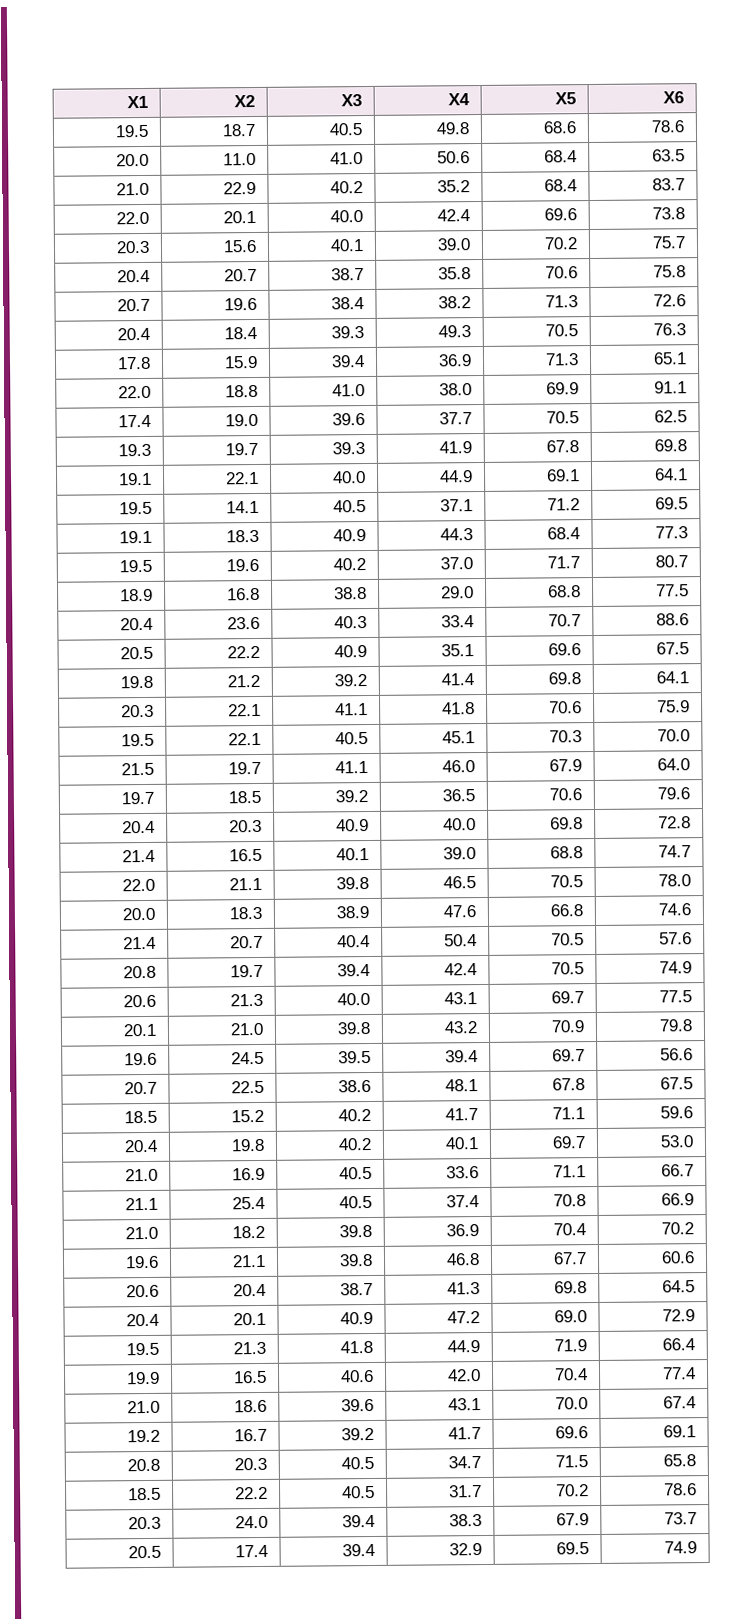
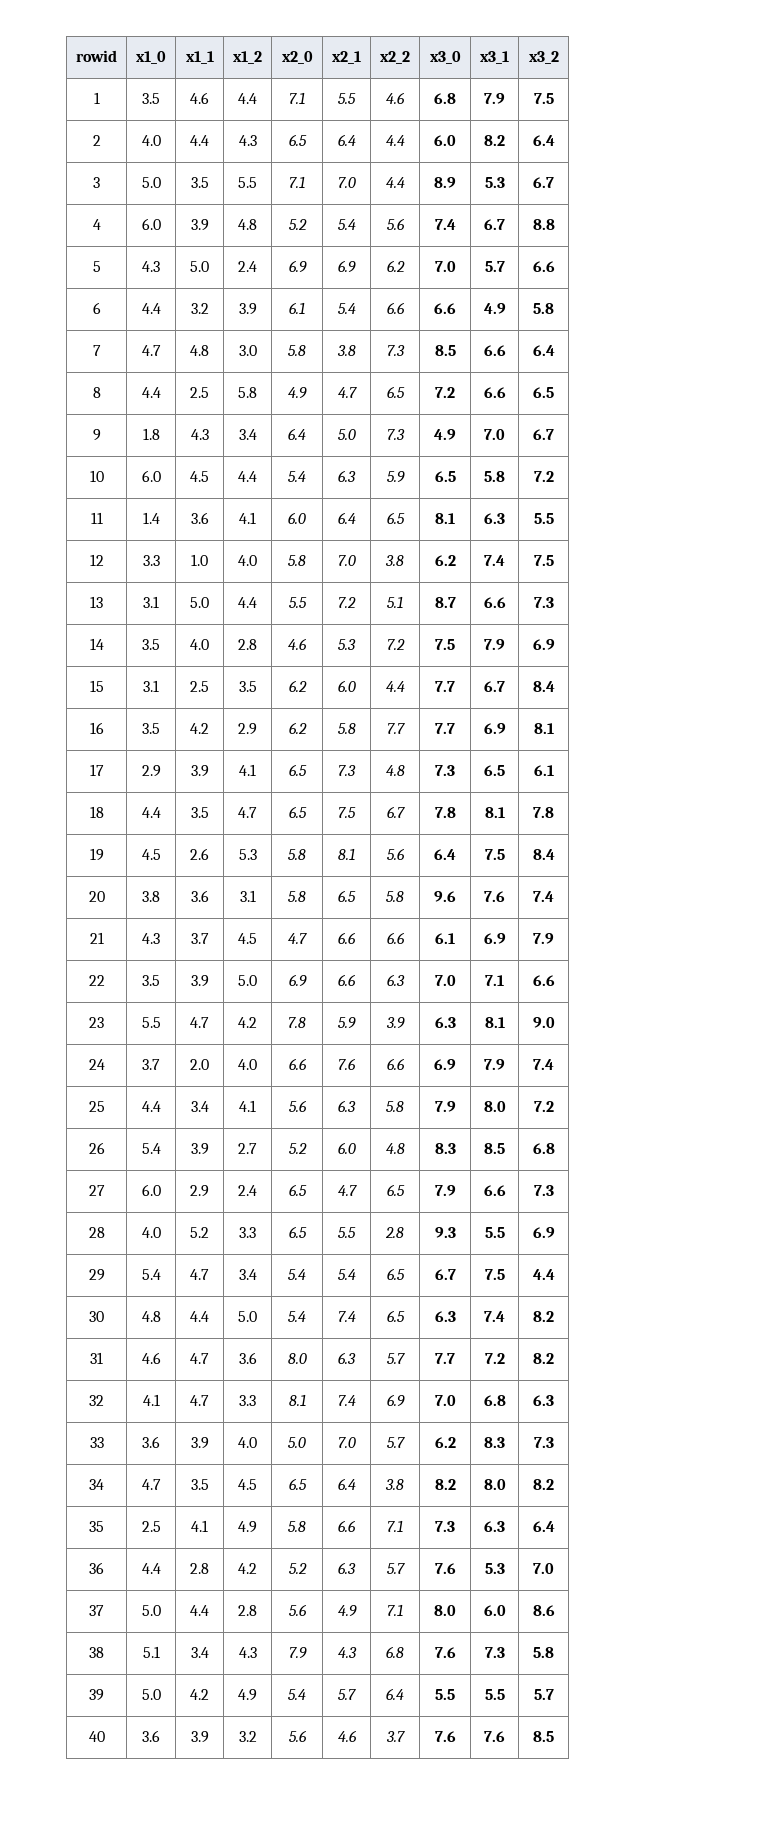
[127,95,149,109] [234,94,256,108] [341,94,363,107] [448,93,471,106] [555,92,577,105] [663,91,685,104] [115,124,150,138] [222,123,256,137] [329,123,363,136] [436,122,470,135] [543,121,577,134] [651,120,685,133] [116,153,150,167] [223,152,257,166] [330,152,364,165] [437,151,471,164] [544,150,578,163] [652,149,686,162] [116,182,150,196] [223,181,257,195] [330,181,364,194] [437,180,471,193] [544,179,578,192] [652,178,686,191] [116,211,150,225] [223,210,257,224] [330,210,364,223] [437,209,471,222] [544,208,578,221] [652,207,686,220] [116,240,151,254] [223,239,258,253] [330,239,365,252] [437,238,472,251] [544,237,579,250] [652,236,687,249] [117,269,151,283] [224,268,258,282] [331,268,365,281] [438,267,472,280] [545,266,579,279] [653,265,687,278] [117,298,151,312] [224,297,258,311] [331,297,365,310] [438,296,472,309] [545,295,579,308] [653,294,687,307] [117,327,151,341] [224,326,258,340] [331,326,365,339] [438,325,472,338] [545,324,579,337] [653,323,687,336] [117,356,152,370] [224,355,259,369] [331,355,366,368] [438,354,473,367] [545,353,580,366] [653,352,688,365] [118,385,152,399] [225,384,259,398] [332,384,366,397] [439,383,473,396] [546,382,580,395] [654,381,688,394] [118,414,152,428] [225,413,259,427] [332,413,366,426] [439,412,473,425] [546,411,580,424] [654,410,688,423] [118,443,152,457] [225,442,259,456] [332,442,366,455] [439,441,473,454] [546,440,580,453] [654,439,688,452] [118,472,153,486] [225,471,260,485] [332,471,367,484] [439,470,474,483] [546,469,581,482] [654,468,689,481] [119,501,153,515] [226,500,260,514] [333,500,367,513] [440,499,474,512] [547,498,581,511] [655,497,689,510] [119,530,153,544] [226,529,260,543] [333,529,367,542] [440,528,474,541] [547,527,581,540] [655,526,689,539] [119,559,153,573] [226,558,260,572] [333,558,367,571] [440,557,474,570] [547,556,581,569] [655,555,689,568] [120,588,154,602] [227,587,261,601] [334,587,368,600] [441,586,475,599] [548,585,582,598] [656,584,690,597] [120,617,154,631] [227,616,261,630] [334,616,368,629] [441,615,475,628] [548,614,582,627] [656,613,690,626] [120,646,154,660] [227,645,261,659] [334,645,368,658] [441,644,475,657] [548,643,582,656] [656,642,690,655] [120,675,154,689] [227,674,261,688] [334,674,368,687] [441,673,475,686] [548,672,582,685] [656,671,690,684] [121,704,155,718] [228,703,262,717] [335,703,369,716] [442,702,476,715] [549,701,583,714] [657,700,691,713] [121,733,155,747] [228,732,262,746] [335,732,369,745] [442,731,476,744] [549,730,583,743] [657,729,691,742] [121,762,155,776] [228,761,262,775] [335,761,369,774] [442,760,476,773] [549,759,583,772] [657,758,691,771] [121,791,155,805] [228,790,262,804] [335,790,369,803] [442,789,476,802] [549,788,583,801] [657,787,691,800] [122,820,156,834] [229,819,263,833] [336,818,370,832] [443,818,477,831] [550,817,584,830] [658,816,692,829] [122,849,156,863] [229,848,263,862] [336,847,370,861] [443,847,477,860] [550,846,584,859] [658,845,692,858] [122,878,156,892] [229,877,263,891] [336,876,370,890] [443,876,477,889] [550,875,584,888] [658,874,692,887] [122,907,156,921] [229,906,263,920] [336,905,370,919] [443,905,477,918] [550,904,584,917] [658,903,692,916] [123,936,157,950] [230,935,264,949] [337,934,371,948] [444,934,478,947] [551,933,585,946] [659,932,693,945] [123,965,157,979] [230,964,264,978] [337,963,371,977] [444,963,478,976] [551,962,585,975] [659,961,693,974] [123,994,157,1008] [230,993,264,1007] [337,992,371,1006] [444,992,478,1005] [551,991,585,1004] [659,990,693,1003] [123,1023,158,1037] [230,1022,264,1036] [337,1021,371,1035] [444,1021,478,1034] [551,1020,585,1033] [659,1019,693,1032] [124,1052,158,1066] [231,1051,265,1065] [338,1050,372,1064] [445,1050,479,1063] [552,1049,586,1062] [660,1048,694,1061] [124,1081,158,1095] [231,1080,265,1094] [338,1079,372,1093] [445,1079,479,1092] [552,1078,586,1091] [660,1077,694,1090] [124,1110,158,1124] [231,1109,265,1123] [338,1108,372,1122] [445,1108,479,1121] [552,1107,586,1120] [660,1106,694,1119] [124,1139,159,1153] [231,1138,266,1152] [338,1137,373,1151] [445,1137,480,1150] [552,1136,587,1149] [660,1135,695,1148] [125,1168,159,1182] [232,1167,266,1181] [339,1166,373,1180] [446,1166,480,1179] [553,1165,587,1178] [661,1164,695,1177] [125,1197,159,1211] [232,1196,266,1210] [339,1195,373,1209] [446,1195,480,1208] [553,1194,587,1207] [661,1193,695,1206] [125,1226,159,1240] [232,1225,266,1239] [339,1224,373,1238] [446,1224,480,1237] [553,1223,587,1236] [661,1222,695,1235] [125,1255,160,1269] [232,1254,267,1268] [339,1253,374,1267] [446,1253,481,1266] [553,1252,588,1265] [661,1251,696,1264] [126,1284,160,1298] [233,1283,267,1297] [340,1282,374,1296] [447,1282,481,1295] [554,1281,588,1294] [662,1280,696,1293] [126,1313,160,1327] [233,1312,267,1326] [340,1311,374,1325] [447,1311,481,1324] [554,1310,588,1323] [662,1309,696,1322] [126,1342,160,1356] [233,1341,267,1355] [340,1340,374,1354] [447,1340,481,1353] [554,1339,588,1352] [662,1338,696,1351] [126,1371,161,1385] [233,1370,268,1384] [340,1369,375,1383] [447,1369,482,1382] [554,1368,589,1381] [662,1367,697,1380] [127,1400,161,1414] [234,1399,268,1413] [341,1398,375,1412] [448,1398,482,1411] [555,1397,589,1410] [663,1396,697,1409] [127,1429,161,1443] [234,1428,268,1442] [341,1427,375,1441] [448,1427,482,1440] [555,1426,589,1439] [663,1425,697,1438] [127,1458,161,1472] [234,1457,268,1471] [341,1456,375,1470] [448,1456,482,1469] [555,1455,589,1468] [663,1454,697,1467] [128,1487,162,1501] [235,1486,269,1500] [342,1485,376,1499] [449,1485,483,1498] [556,1484,590,1497] [664,1483,698,1496] [128,1516,162,1530] [235,1515,269,1529] [342,1514,376,1528] [449,1514,483,1527] [556,1513,590,1526] [664,1512,698,1525] [128,1545,162,1559] [235,1544,269,1558] [342,1543,376,1557] [449,1543,483,1556] [556,1542,590,1555] [664,1541,698,1554] X1 | X2 | X3 | X4 | X5 | X6 // 19.5 | 18.7 | 40.5 | 49.8 | 68.6 | 78.6 // 20.0 | 11.0 | 41.0 | 50.6 | 68.4 | 63.5 // 21.0 | 22.9 | 40.2 | 35.2 | 68.4 | 83.7 // 22.0 | 20.1 | 40.0 | 42.4 | 69.6 | 73.8 // 20.3 | 15.6 | 40.1 | 39.0 | 70.2 | 75.7 // 20.4 | 20.7 | 38.7 | 35.8 | 70.6 | 75.8 // 20.7 | 19.6 | 38.4 | 38.2 | 71.3 | 72.6 // 20.4 | 18.4 | 39.3 | 49.3 | 70.5 | 76.3 // 17.8 | 15.9 | 39.4 | 36.9 | 71.3 | 65.1 // 22.0 | 18.8 | 41.0 | 38.0 | 69.9 | 91.1 // 17.4 | 19.0 | 39.6 | 37.7 | 70.5 | 62.5 // 19.3 | 19.7 | 39.3 | 41.9 | 67.8 | 69.8 // 19.1 | 22.1 | 40.0 | 44.9 | 69.1 | 64.1 // 19.5 | 14.1 | 40.5 | 37.1 | 71.2 | 69.5 // 19.1 | 18.3 | 40.9 | 44.3 | 68.4 | 77.3 // 19.5 | 19.6 | 40.2 | 37.0 | 71.7 | 80.7 // 18.9 | 16.8 | 38.8 | 29.0 | 68.8 | 77.5 // 20.4 | 23.6 | 40.3 | 33.4 | 70.7 | 88.6 // 20.5 | 22.2 | 40.9 | 35.1 | 69.6 | 67.5 // 19.8 | 21.2 | 39.2 | 41.4 | 69.8 | 64.1 // 20.3 | 22.1 | 41.1 | 41.8 | 70.6 | 75.9 // 19.5 | 22.1 | 40.5 | 45.1 | 70.3 | 70.0 // 21.5 | 19.7 | 41.1 | 46.0 | 67.9 | 64.0 // 19.7 | 18.5 | 39.2 | 36.5 | 70.6 | 79.6 // 20.4 | 20.3 | 40.9 | 40.0 | 69.8 | 72.8 // 21.4 | 16.5 | 40.1 | 39.0 | 68.8 | 74.7 // 22.0 | 21.1 | 39.8 | 46.5 | 70.5 | 78.0 // 20.0 | 18.3 | 38.9 | 47.6 | 66.8 | 74.6 // 21.4 | 20.7 | 40.4 | 50.4 | 70.5 | 57.6 // 20.8 | 19.7 | 39.4 | 42.4 | 70.5 | 74.9 // 20.6 | 21.3 | 40.0 | 43.1 | 69.7 | 77.5 // 20.1 | 21.0 | 39.8 | 43.2 | 70.9 | 79.8 // 19.6 | 24.5 | 39.5 | 39.4 | 69.7 | 56.6 // 20.7 | 22.5 | 38.6 | 48.1 | 67.8 | 67.5 // 18.5 | 15.2 | 40.2 | 41.7 | 71.1 | 59.6 // 20.4 | 19.8 | 40.2 | 40.1 | 69.7 | 53.0 // 21.0 | 16.9 | 40.5 | 33.6 | 71.1 | 66.7 // 21.1 | 25.4 | 40.5 | 37.4 | 70.8 | 66.9 // 21.0 | 18.2 | 39.8 | 36.9 | 70.4 | 70.2 // 19.6 | 21.1 | 39.8 | 46.8 | 67.7 | 60.6 // 20.6 | 20.4 | 38.7 | 41.3 | 69.8 | 64.5 // 20.4 | 20.1 | 40.9 | 47.2 | 69.0 | 72.9 // 19.5 | 21.3 | 41.8 | 44.9 | 71.9 | 66.4 // 19.9 | 16.5 | 40.6 | 42.0 | 70.4 | 77.4 // 21.0 | 18.6 | 39.6 | 43.1 | 70.0 | 67.4 // 19.2 | 16.7 | 39.2 | 41.7 | 69.6 | 69.1 // 20.8 | 20.3 | 40.5 | 34.7 | 71.5 | 65.8 // 18.5 | 22.2 | 40.5 | 31.7 | 70.2 | 78.6 // 20.3 | 24.0 | 39.4 | 38.3 | 67.9 | 73.7 // 20.5 | 17.4 | 39.4 | 32.9 | 69.5 | 74.9 -> [76,50,117,62] [136,51,166,64] [185,51,214,64] [233,51,262,64] [281,51,313,64] [332,51,361,64] [380,51,410,64] [429,51,461,64] [480,51,509,64] [528,51,559,64] [93,92,100,104] [142,93,160,104] [190,92,209,104] [238,93,257,104] [289,92,305,104] [338,93,356,104] [386,92,405,104] [434,93,456,104] [484,93,505,104] [533,93,554,104] [92,135,101,146] [141,135,161,146] [190,135,209,146] [238,135,257,146] [288,134,307,146] [337,134,356,146] [385,135,405,146] [434,135,456,146] [484,135,505,146] [532,135,555,146] [93,177,100,188] [141,177,161,188] [190,177,209,188] [238,177,257,188] [289,176,305,188] [337,177,356,188] [385,177,405,188] [434,177,456,188] [484,177,505,188] [533,177,554,188] [92,219,101,230] [141,218,161,230] [190,219,209,231] [238,219,257,230] [288,219,307,230] [337,219,356,230] [386,218,405,230] [434,219,456,230] [484,219,505,230] [532,219,555,230] [92,261,101,272] [142,261,160,272] [190,261,209,272] [238,261,257,272] [288,260,307,273] [338,260,356,273] [386,260,405,272] [434,261,456,272] [484,261,505,272] [532,261,555,272] [92,302,101,314] [141,303,161,314] [190,303,209,314] [238,303,257,315] [289,302,305,314] [337,303,356,314] [386,302,405,314] [434,303,456,314] [483,303,506,314] [533,303,554,314] [92,345,101,356] [141,345,161,356] [190,345,209,356] [238,345,257,356] [288,345,306,356] [336,345,356,356] [386,345,405,356] [434,345,456,356] [483,345,506,356] [532,345,555,356] [92,387,101,398] [141,387,161,398] [190,387,209,398] [238,387,257,398] [288,387,307,399] [337,387,357,398] [386,386,405,398] [435,387,455,398] [483,387,506,398] [533,387,554,398] [92,429,101,441] [142,428,160,440] [190,429,209,440] [238,429,257,440] [288,428,306,440] [337,429,356,440] [386,429,405,440] [434,429,456,440] [484,429,505,440] [533,429,554,440] [89,470,104,482] [141,470,161,482] [190,471,209,482] [238,471,257,482] [288,471,306,482] [338,470,356,482] [386,471,405,483] [434,471,456,482] [484,471,505,482] [533,471,554,482] [90,512,103,524] [142,512,160,524] [190,512,209,524] [239,512,256,524] [288,512,306,524] [337,512,356,524] [386,512,405,524] [435,513,455,524] [484,513,505,524] [533,513,554,524] [89,554,104,566] [142,555,160,566] [191,554,208,566] [238,555,257,566] [288,555,306,566] [337,555,356,566] [385,555,404,566] [434,555,456,566] [484,555,505,566] [533,555,554,566] [90,596,103,608] [143,596,159,608] [190,597,209,608] [238,597,257,608] [288,597,307,608] [338,597,356,608] [387,596,403,608] [434,597,456,608] [483,597,506,608] [533,597,554,608] [89,638,104,650] [142,639,160,650] [190,639,209,650] [238,639,257,650] [288,638,307,650] [338,639,356,650] [386,639,405,650] [435,639,455,650] [484,639,505,650] [532,639,555,650] [89,680,104,692] [143,680,159,692] [190,681,209,692] [238,681,257,692] [288,680,307,692] [337,680,356,692] [385,681,405,692] [435,681,455,692] [484,681,505,692] [532,681,555,692] [89,722,104,734] [142,723,160,734] [190,723,209,734] [238,723,257,735] [288,722,307,734] [337,723,356,734] [386,723,405,734] [435,723,455,734] [483,723,506,734] [533,723,554,734] [89,764,104,776] [141,765,161,777] [190,765,209,777] [239,764,256,776] [288,764,307,776] [338,765,356,776] [385,765,405,776] [435,765,455,776] [484,765,505,776] [533,765,554,776] [89,806,104,818] [141,807,161,818] [190,807,209,818] [238,807,257,818] [288,806,307,818] [338,807,356,818] [386,806,405,818] [434,807,456,818] [484,807,505,818] [533,807,554,818] [89,848,104,861] [141,849,161,860] [190,848,209,860] [238,849,257,860] [288,849,306,860] [338,848,355,860] [386,848,405,860] [434,849,456,860] [484,849,505,860] [532,849,555,860] [88,891,105,902] [142,891,160,902] [190,890,209,902] [239,890,256,902] [288,891,306,902] [338,890,356,902] [386,891,404,902] [434,891,456,902] [484,891,505,902] [533,891,554,902] [89,932,104,944] [142,933,160,944] [190,933,209,944] [238,933,257,944] [288,933,307,944] [338,932,356,944] [386,932,405,944] [435,933,455,944] [483,933,506,944] [533,933,554,944] [88,975,105,986] [142,975,160,986] [190,975,209,987] [238,975,257,986] [288,974,307,987] [338,974,356,986] [386,974,405,986] [434,975,456,986] [485,975,504,986] [532,975,555,986] [89,1017,104,1028] [141,1017,161,1028] [190,1017,209,1028] [238,1017,257,1028] [288,1017,306,1028] [338,1017,356,1029] [385,1017,405,1029] [434,1017,456,1028] [484,1017,505,1028] [532,1017,555,1028] [88,1059,105,1070] [142,1059,160,1070] [190,1059,209,1070] [238,1059,257,1070] [288,1058,307,1070] [338,1058,356,1070] [386,1058,405,1070] [434,1059,456,1070] [484,1059,505,1070] [533,1059,554,1070] [88,1101,105,1112] [141,1101,161,1112] [190,1101,209,1112] [239,1100,256,1112] [288,1100,307,1112] [338,1100,356,1112] [386,1101,404,1112] [434,1101,456,1112] [483,1101,506,1112] [533,1101,554,1112] [88,1142,105,1154] [141,1143,161,1154] [190,1143,209,1155] [238,1143,257,1154] [288,1143,307,1154] [337,1142,356,1154] [385,1143,405,1154] [434,1143,456,1154] [484,1143,505,1154] [532,1143,555,1154] [88,1185,105,1196] [141,1184,161,1196] [190,1185,209,1197] [238,1185,257,1196] [288,1184,307,1196] [337,1185,357,1196] [386,1184,405,1196] [434,1185,456,1196] [483,1185,506,1196] [533,1185,554,1196] [88,1227,105,1238] [141,1227,161,1238] [190,1227,209,1238] [239,1227,256,1238] [288,1226,307,1238] [338,1227,356,1238] [385,1227,404,1238] [434,1227,456,1238] [484,1227,505,1238] [532,1227,555,1238] [88,1269,105,1281] [141,1269,161,1280] [190,1269,209,1280] [238,1269,257,1280] [288,1269,306,1280] [337,1269,356,1280] [386,1268,405,1280] [434,1269,456,1280] [484,1269,505,1280] [532,1269,555,1280] [89,1311,104,1322] [141,1311,161,1322] [190,1311,209,1322] [238,1311,257,1322] [288,1311,306,1322] [337,1311,356,1322] [386,1310,405,1322] [434,1311,456,1322] [484,1311,505,1322] [533,1311,554,1322] [90,1352,103,1364] [141,1352,161,1364] [190,1353,209,1364] [238,1352,257,1364] [287,1353,307,1364] [338,1352,356,1364] [386,1353,405,1364] [435,1353,455,1364] [484,1353,505,1364] [533,1353,554,1364] [89,1395,104,1406] [142,1394,160,1406] [190,1395,209,1406] [239,1395,256,1406] [288,1394,306,1406] [337,1395,356,1406] [386,1394,405,1407] [434,1395,456,1406] [483,1395,506,1406] [533,1395,554,1406] [89,1437,104,1448] [142,1436,160,1448] [190,1437,209,1449] [238,1437,257,1448] [288,1437,306,1448] [337,1437,356,1448] [386,1437,405,1448] [434,1437,456,1448] [484,1437,505,1448] [533,1437,554,1448] [89,1479,104,1490] [141,1479,161,1490] [190,1479,209,1490] [238,1479,257,1490] [288,1478,307,1490] [337,1478,356,1490] [385,1479,404,1490] [434,1479,456,1490] [483,1479,506,1490] [533,1479,554,1490] [89,1521,104,1532] [141,1521,161,1532] [191,1520,208,1532] [238,1521,257,1533] [288,1521,306,1532] [338,1520,356,1532] [387,1520,403,1532] [435,1521,455,1532] [484,1521,505,1532] [532,1521,555,1532] [89,1562,104,1574] [141,1563,161,1574] [190,1563,209,1574] [238,1563,257,1574] [288,1563,307,1574] [338,1562,356,1574] [386,1563,405,1574] [434,1563,456,1574] [484,1563,505,1574] [533,1563,554,1574] [89,1605,104,1616] [141,1605,161,1616] [190,1605,209,1616] [238,1605,257,1616] [288,1604,307,1616] [337,1605,357,1617] [387,1604,403,1616] [434,1605,456,1616] [483,1605,506,1616] [532,1605,555,1616] [89,1647,104,1658] [142,1646,160,1658] [190,1647,209,1658] [238,1647,257,1658] [288,1647,307,1659] [337,1647,357,1658] [386,1646,404,1658] [434,1647,456,1658] [484,1647,505,1658] [533,1647,554,1658] [89,1689,104,1701] [141,1689,161,1700] [190,1689,209,1700] [238,1689,257,1701] [288,1689,306,1700] [338,1689,356,1700] [386,1688,404,1700] [435,1689,455,1700] [484,1689,505,1700] [533,1689,554,1700] [88,1731,105,1742] [142,1730,160,1742] [190,1731,209,1743] [238,1731,257,1742] [288,1730,307,1742] [337,1730,357,1742] [385,1731,405,1742] [434,1731,456,1742] [484,1731,505,1742] [533,1731,554,1742] rowid | x1_0 | x1_1 | x1_2 | x2_0 | x2_1 | x2_2 | x3_0 | x3_1 | x3_2 // 1 | 3.5 | 4.6 | 4.4 | 7.1 | 5.5 | 4.6 | 6.8 | 7.9 | 7.5 // 2 | 4.0 | 4.4 | 4.3 | 6.5 | 6.4 | 4.4 | 6.0 | 8.2 | 6.4 // 3 | 5.0 | 3.5 | 5.5 | 7.1 | 7.0 | 4.4 | 8.9 | 5.3 | 6.7 // 4 | 6.0 | 3.9 | 4.8 | 5.2 | 5.4 | 5.6 | 7.4 | 6.7 | 8.8 // 5 | 4.3 | 5.0 | 2.4 | 6.9 | 6.9 | 6.2 | 7.0 | 5.7 | 6.6 // 6 | 4.4 | 3.2 | 3.9 | 6.1 | 5.4 | 6.6 | 6.6 | 4.9 | 5.8 // 7 | 4.7 | 4.8 | 3.0 | 5.8 | 3.8 | 7.3 | 8.5 | 6.6 | 6.4 // 8 | 4.4 | 2.5 | 5.8 | 4.9 | 4.7 | 6.5 | 7.2 | 6.6 | 6.5 // 9 | 1.8 | 4.3 | 3.4 | 6.4 | 5.0 | 7.3 | 4.9 | 7.0 | 6.7 // 10 | 6.0 | 4.5 | 4.4 | 5.4 | 6.3 | 5.9 | 6.5 | 5.8 | 7.2 // 11 | 1.4 | 3.6 | 4.1 | 6.0 | 6.4 | 6.5 | 8.1 | 6.3 | 5.5 // 12 | 3.3 | 1.0 | 4.0 | 5.8 | 7.0 | 3.8 | 6.2 | 7.4 | 7.5 // 13 | 3.1 | 5.0 | 4.4 | 5.5 | 7.2 | 5.1 | 8.7 | 6.6 | 7.3 // 14 | 3.5 | 4.0 | 2.8 | 4.6 | 5.3 | 7.2 | 7.5 | 7.9 | 6.9 // 15 | 3.1 | 2.5 | 3.5 | 6.2 | 6.0 | 4.4 | 7.7 | 6.7 | 8.4 // 16 | 3.5 | 4.2 | 2.9 | 6.2 | 5.8 | 7.7 | 7.7 | 6.9 | 8.1 // 17 | 2.9 | 3.9 | 4.1 | 6.5 | 7.3 | 4.8 | 7.3 | 6.5 | 6.1 // 18 | 4.4 | 3.5 | 4.7 | 6.5 | 7.5 | 6.7 | 7.8 | 8.1 | 7.8 // 19 | 4.5 | 2.6 | 5.3 | 5.8 | 8.1 | 5.6 | 6.4 | 7.5 | 8.4 // 20 | 3.8 | 3.6 | 3.1 | 5.8 | 6.5 | 5.8 | 9.6 | 7.6 | 7.4 // 21 | 4.3 | 3.7 | 4.5 | 4.7 | 6.6 | 6.6 | 6.1 | 6.9 | 7.9 // 22 | 3.5 | 3.9 | 5.0 | 6.9 | 6.6 | 6.3 | 7.0 | 7.1 | 6.6 // 23 | 5.5 | 4.7 | 4.2 | 7.8 | 5.9 | 3.9 | 6.3 | 8.1 | 9.0 // 24 | 3.7 | 2.0 | 4.0 | 6.6 | 7.6 | 6.6 | 6.9 | 7.9 | 7.4 // 25 | 4.4 | 3.4 | 4.1 | 5.6 | 6.3 | 5.8 | 7.9 | 8.0 | 7.2 // 26 | 5.4 | 3.9 | 2.7 | 5.2 | 6.0 | 4.8 | 8.3 | 8.5 | 6.8 // 27 | 6.0 | 2.9 | 2.4 | 6.5 | 4.7 | 6.5 | 7.9 | 6.6 | 7.3 // 28 | 4.0 | 5.2 | 3.3 | 6.5 | 5.5 | 2.8 | 9.3 | 5.5 | 6.9 // 29 | 5.4 | 4.7 | 3.4 | 5.4 | 5.4 | 6.5 | 6.7 | 7.5 | 4.4 // 30 | 4.8 | 4.4 | 5.0 | 5.4 | 7.4 | 6.5 | 6.3 | 7.4 | 8.2 // 31 | 4.6 | 4.7 | 3.6 | 8.0 | 6.3 | 5.7 | 7.7 | 7.2 | 8.2 // 32 | 4.1 | 4.7 | 3.3 | 8.1 | 7.4 | 6.9 | 7.0 | 6.8 | 6.3 // 33 | 3.6 | 3.9 | 4.0 | 5.0 | 7.0 | 5.7 | 6.2 | 8.3 | 7.3 // 34 | 4.7 | 3.5 | 4.5 | 6.5 | 6.4 | 3.8 | 8.2 | 8.0 | 8.2 // 35 | 2.5 | 4.1 | 4.9 | 5.8 | 6.6 | 7.1 | 7.3 | 6.3 | 6.4 // 36 | 4.4 | 2.8 | 4.2 | 5.2 | 6.3 | 5.7 | 7.6 | 5.3 | 7.0 // 37 | 5.0 | 4.4 | 2.8 | 5.6 | 4.9 | 7.1 | 8.0 | 6.0 | 8.6 // 38 | 5.1 | 3.4 | 4.3 | 7.9 | 4.3 | 6.8 | 7.6 | 7.3 | 5.8 // 39 | 5.0 | 4.2 | 4.9 | 5.4 | 5.7 | 6.4 | 5.5 | 5.5 | 5.7 // 40 | 3.6 | 3.9 | 3.2 | 5.6 | 4.6 | 3.7 | 7.6 | 7.6 | 8.5

